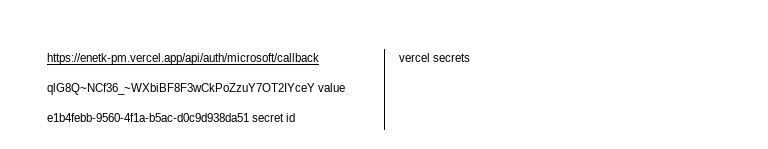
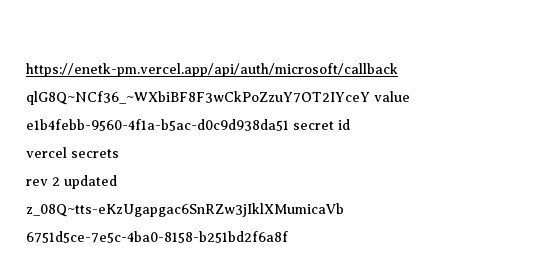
(471, 57) none -> [26,175,117,189] [26,203,344,217] [26,231,288,243] // rev 2 updated // z_08Q~tts-eKzUgapgac6SnRZw3jIklXMumicaVb // 6751d5ce-7e5c-4ba0-8158-b251bd2f6a8f

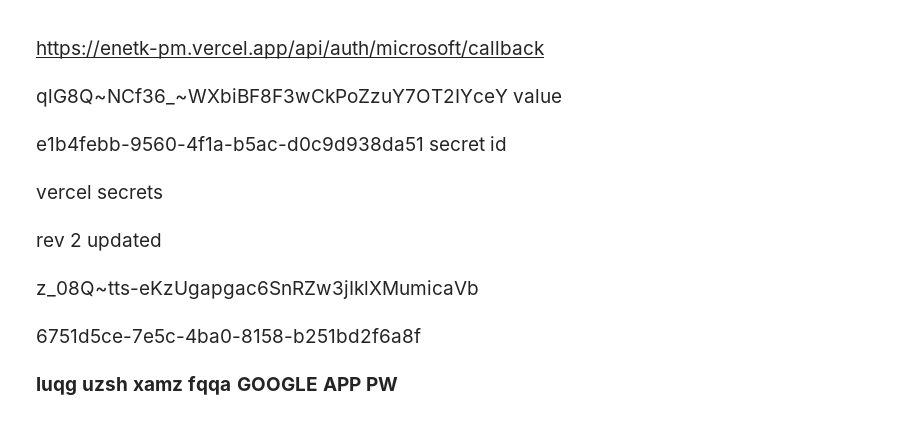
(288, 237) none -> [36,376,398,396] // luqg uzsh xamz fqqa GOOGLE APP PW

